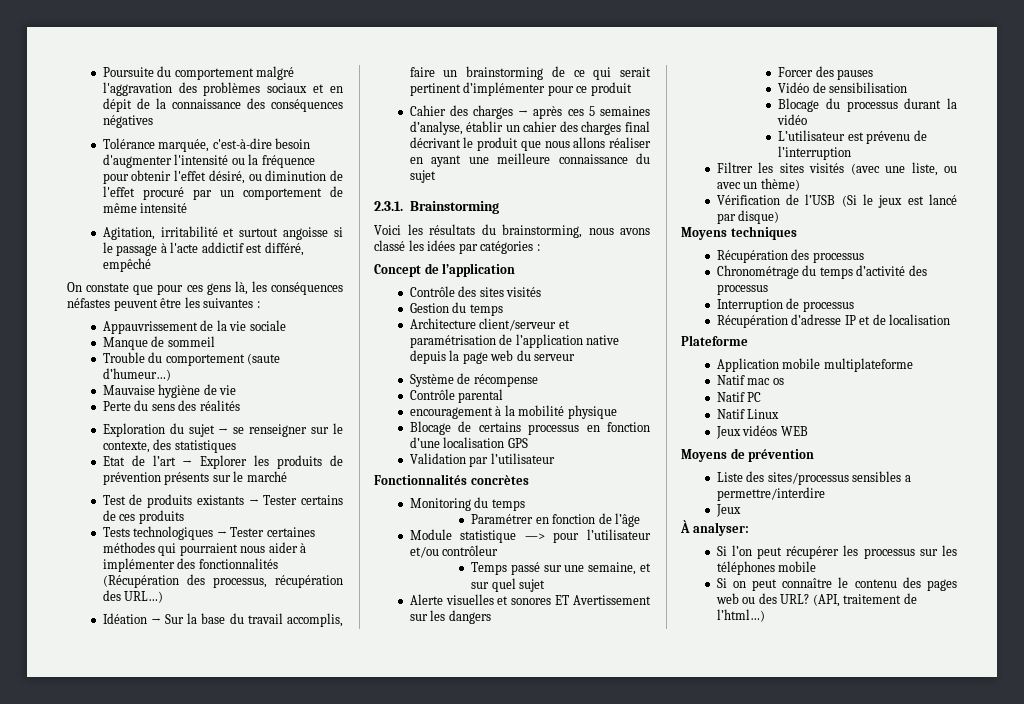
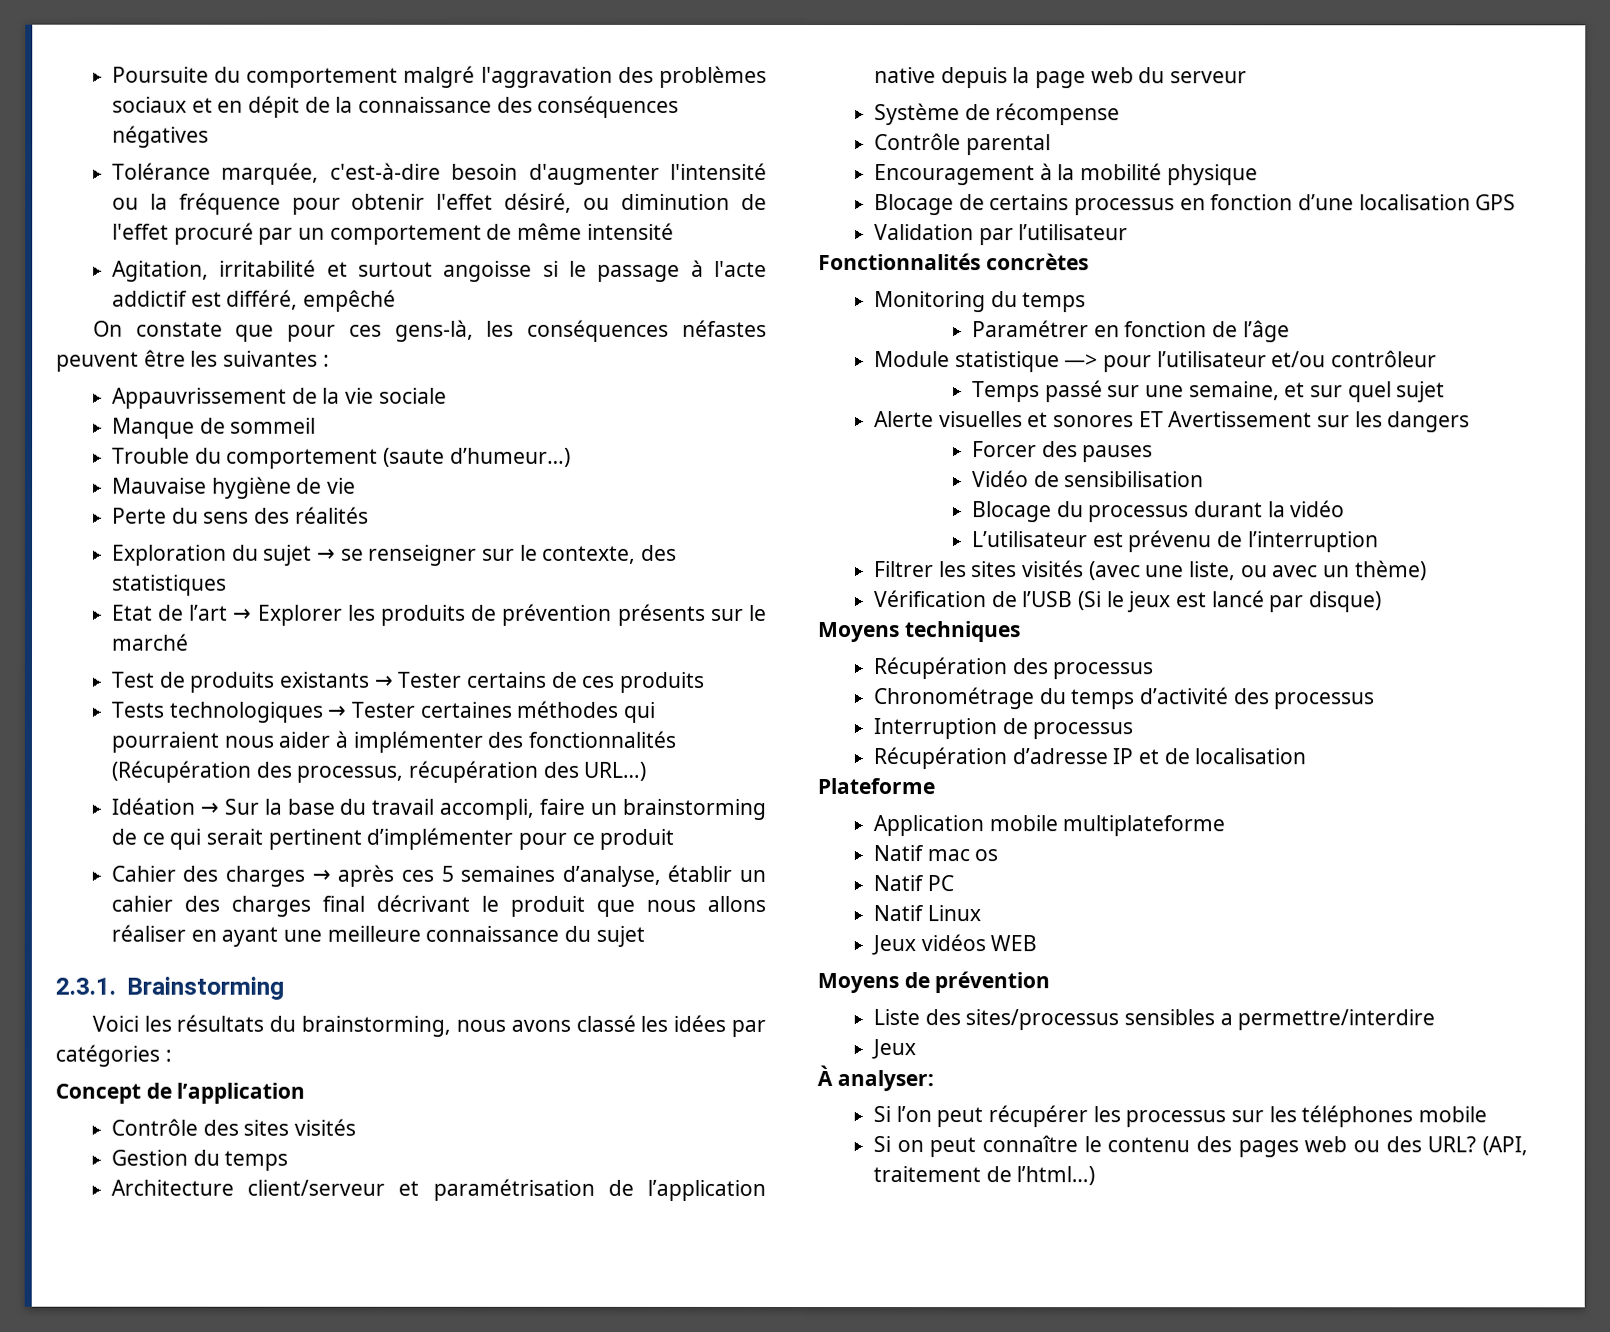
[206,281,248,295] gens là, -> [394,319,474,342] gens-là,
[286,613,343,627] accomplis, -> [439,798,535,820] accompli,
[409,407,493,419] encouragement -> [873,164,1035,186] Encouragement

